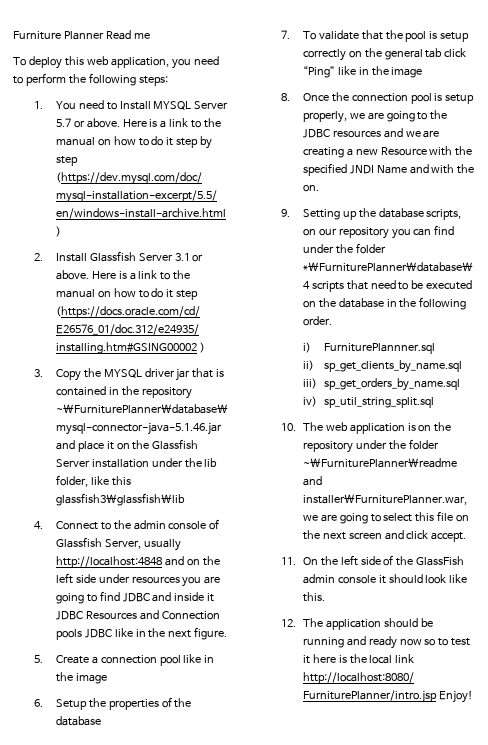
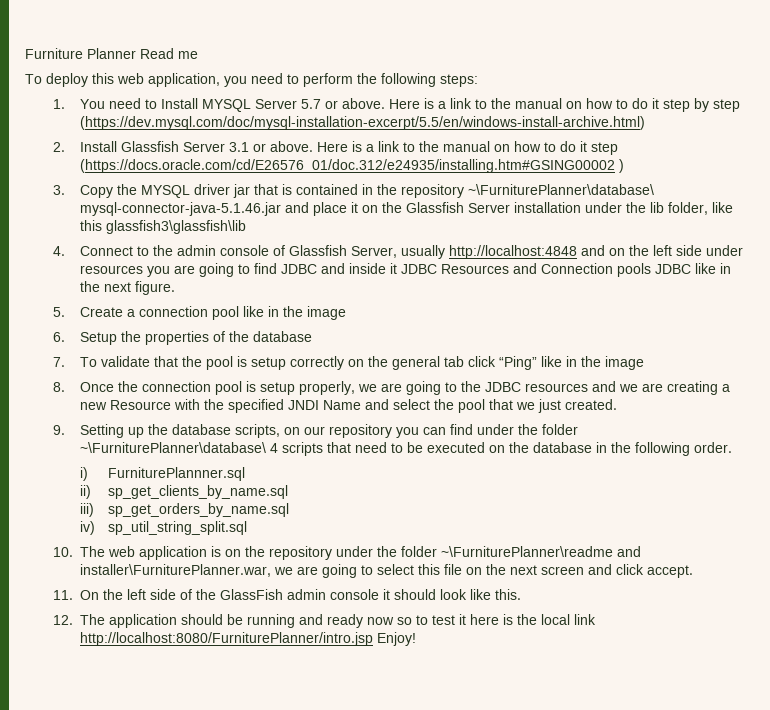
[431,164,475,174] [302,185,319,192] with the on. -> [393,399,618,413] select the pool that we just created.
[302,262,473,272] *\FurniturePlanner\database\ -> [80,442,267,453] ~\FurniturePlanner\database\

